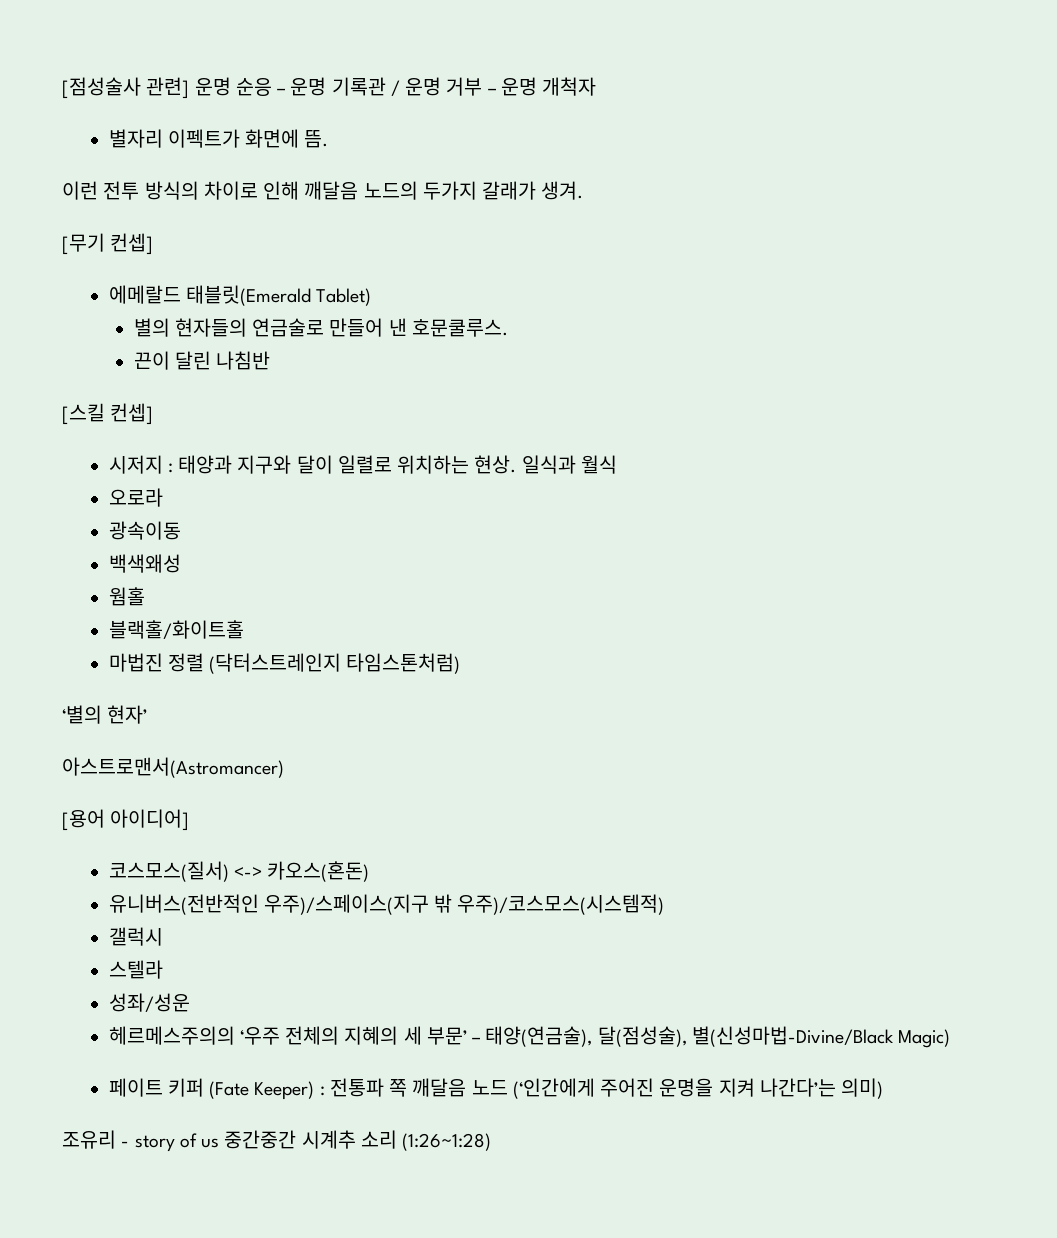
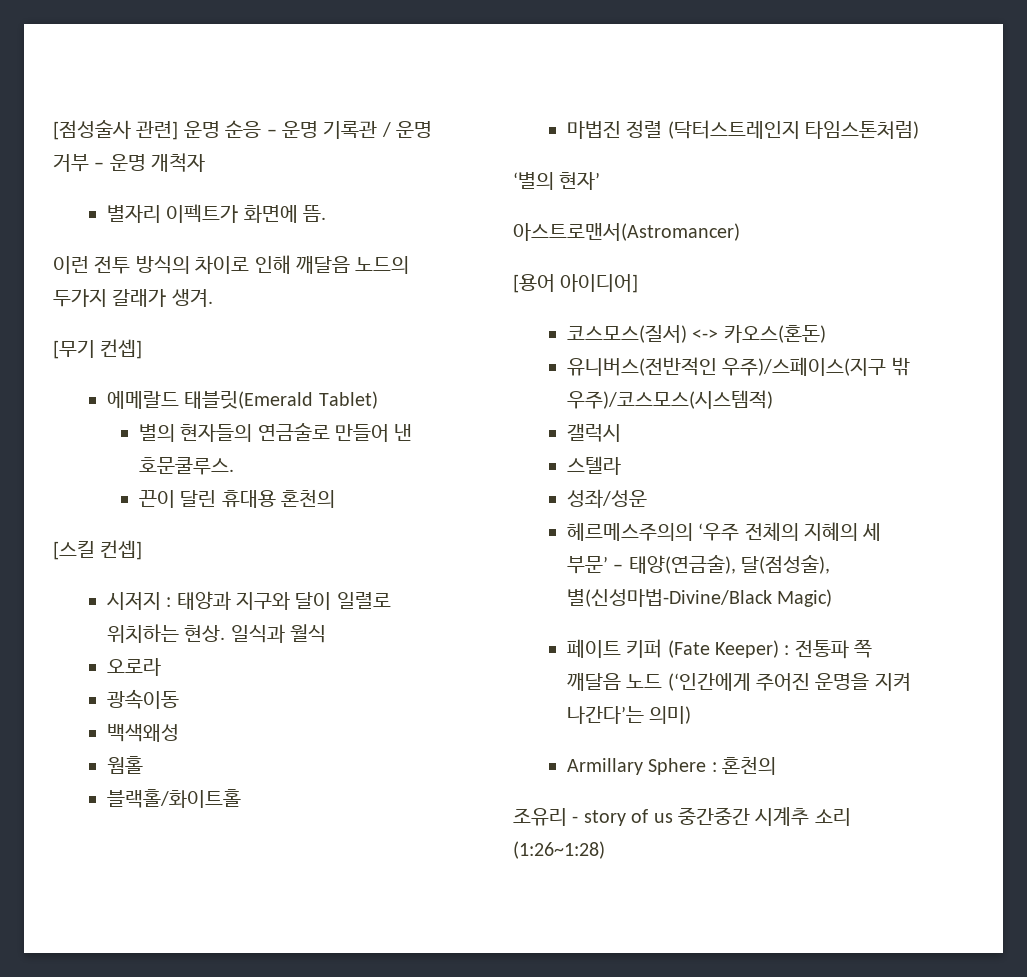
[216,351,271,370] 나침반 -> [221,489,335,508] 휴대용 혼천의
(884, 1088) none -> [566,756,777,775] // Armillary Sphere : 혼천의

